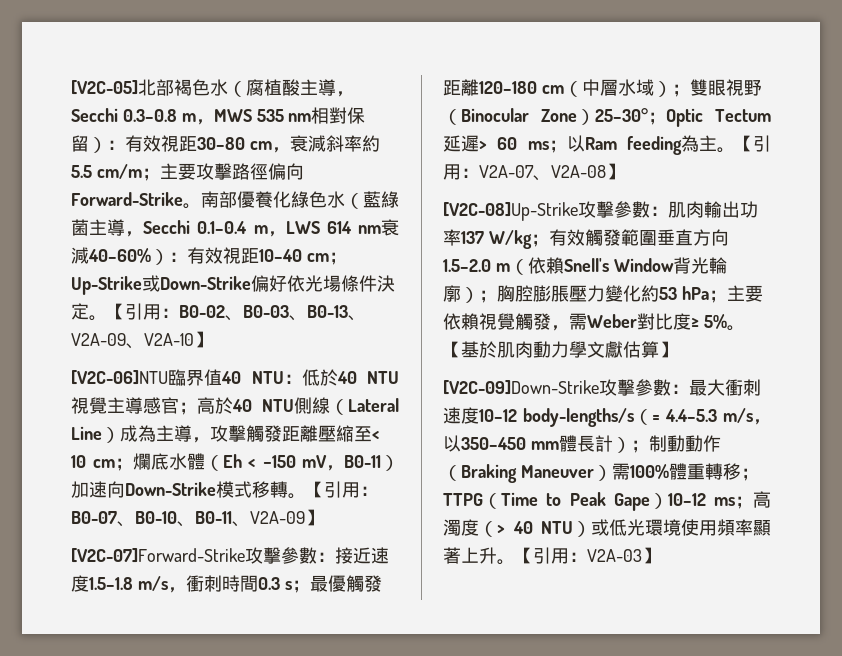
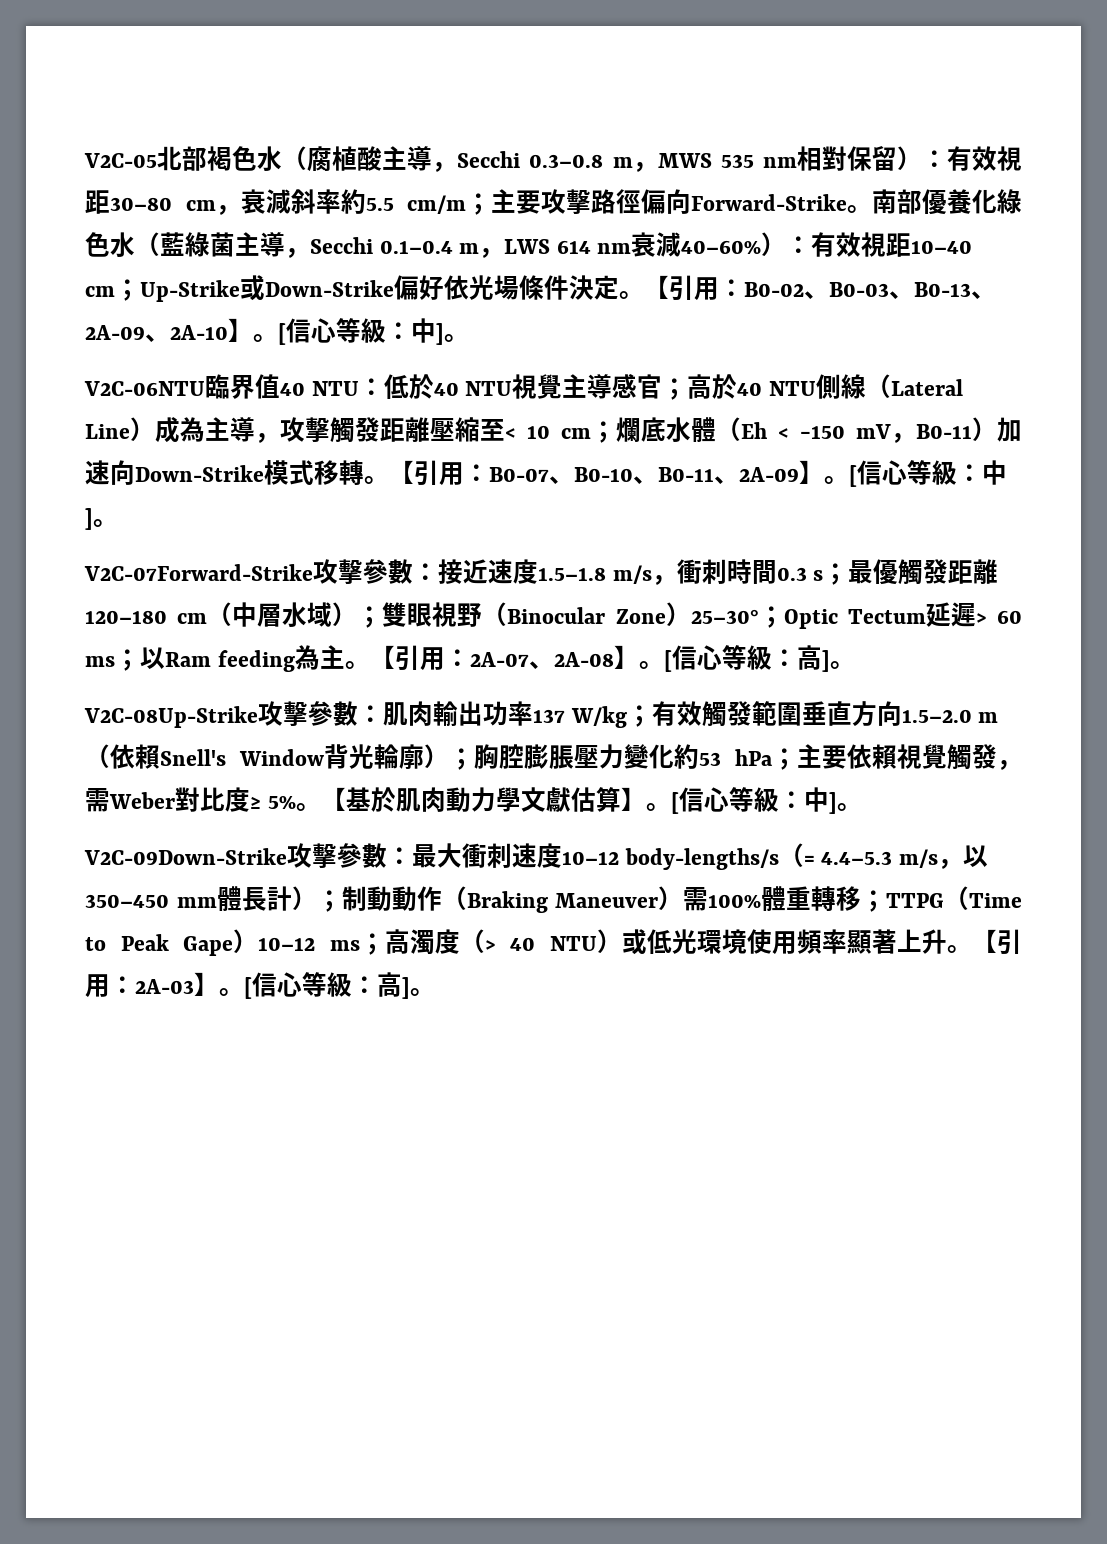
[71,80,138,95] [V2C-05] -> [84,153,157,168] V2C-05
[71,331,212,349] [71,370,168,385] V2A-09、V2A-10】 // [V2C-06]NTU -> [85,318,469,345] [84,381,205,396] 2A-09、2A-10】。[信心等級：中]。 // V2C-06NTU
[250,509,323,526] [71,548,245,563] V2A-09】 // [V2C-07]Forward-Strike -> [739,460,1007,487] [85,508,118,530] [84,564,313,581] 2A-09】。[信心等級：中]。 // V2C-07Forward-Strike
[479,163,624,181] [443,202,578,221] V2A-07、V2A-08】 // [V2C-08]Up-Strike -> [469,645,855,672] [84,706,258,728] 2A-07、2A-08】。[信心等級：高]。 // V2C-08Up-Strike
[443,380,599,395] // [V2C-09]Down-Strike -> [645,787,862,814] [84,848,287,865] 。[信心等級：中]。 // V2C-09Down-Strike
[587,547,660,564] V2A-03】 -> [135,972,435,999] 2A-03】。[信心等級：高]。

